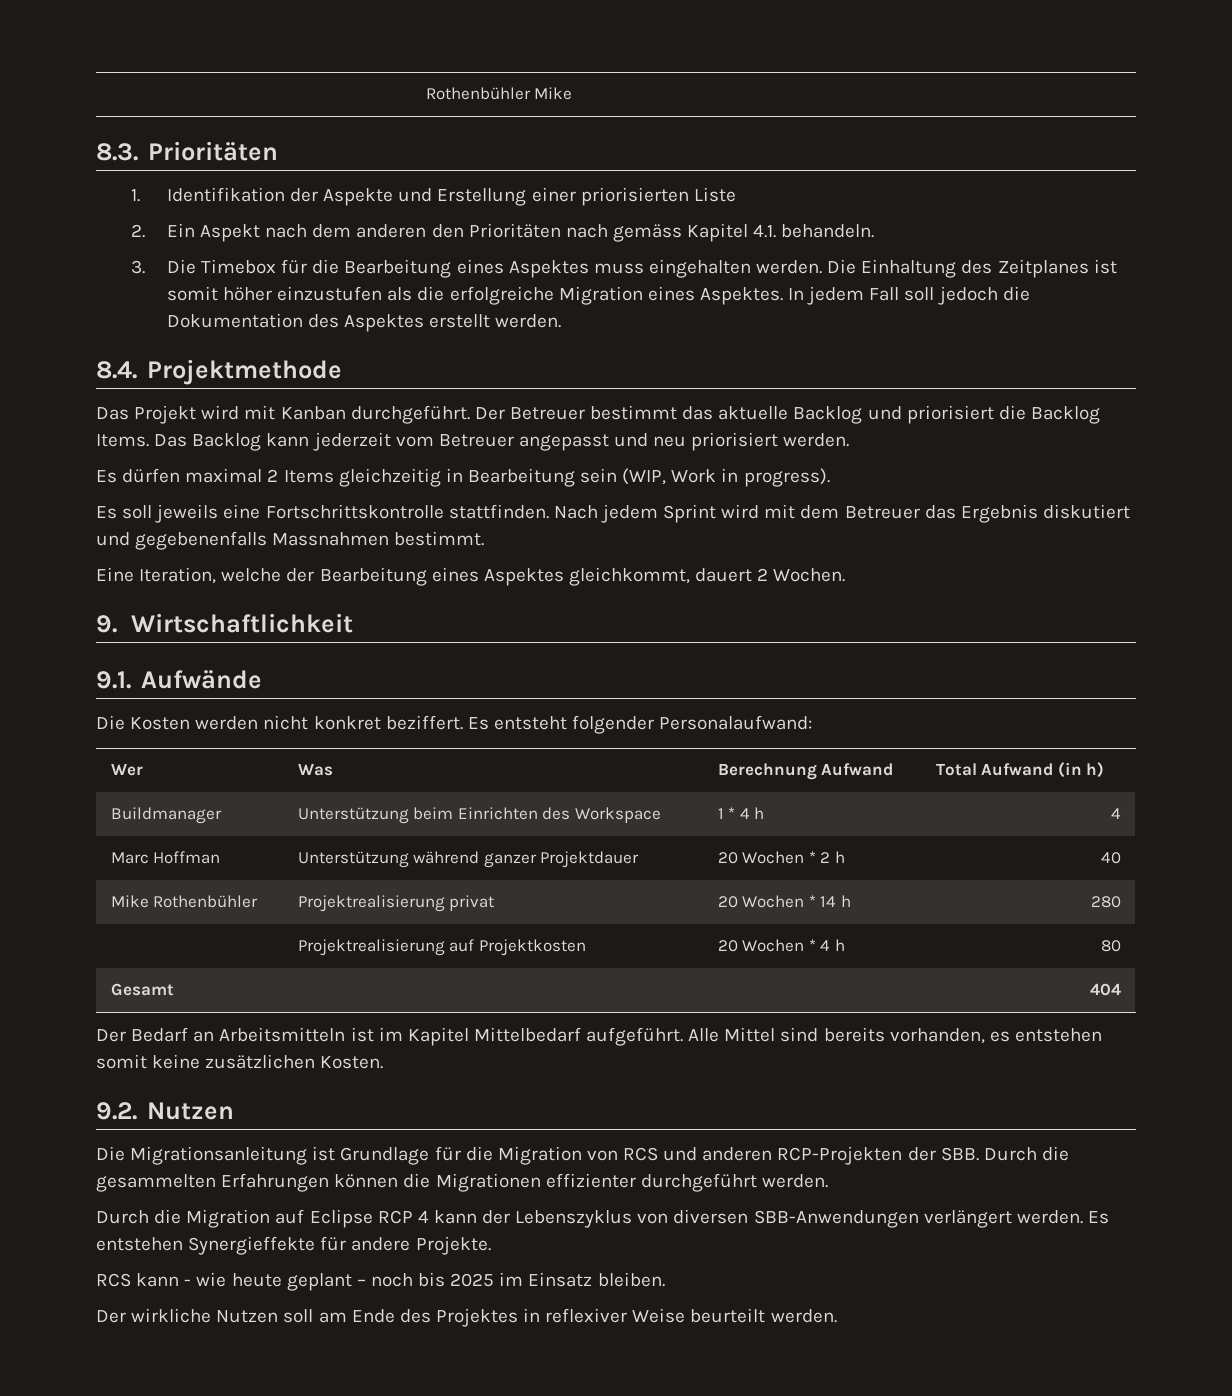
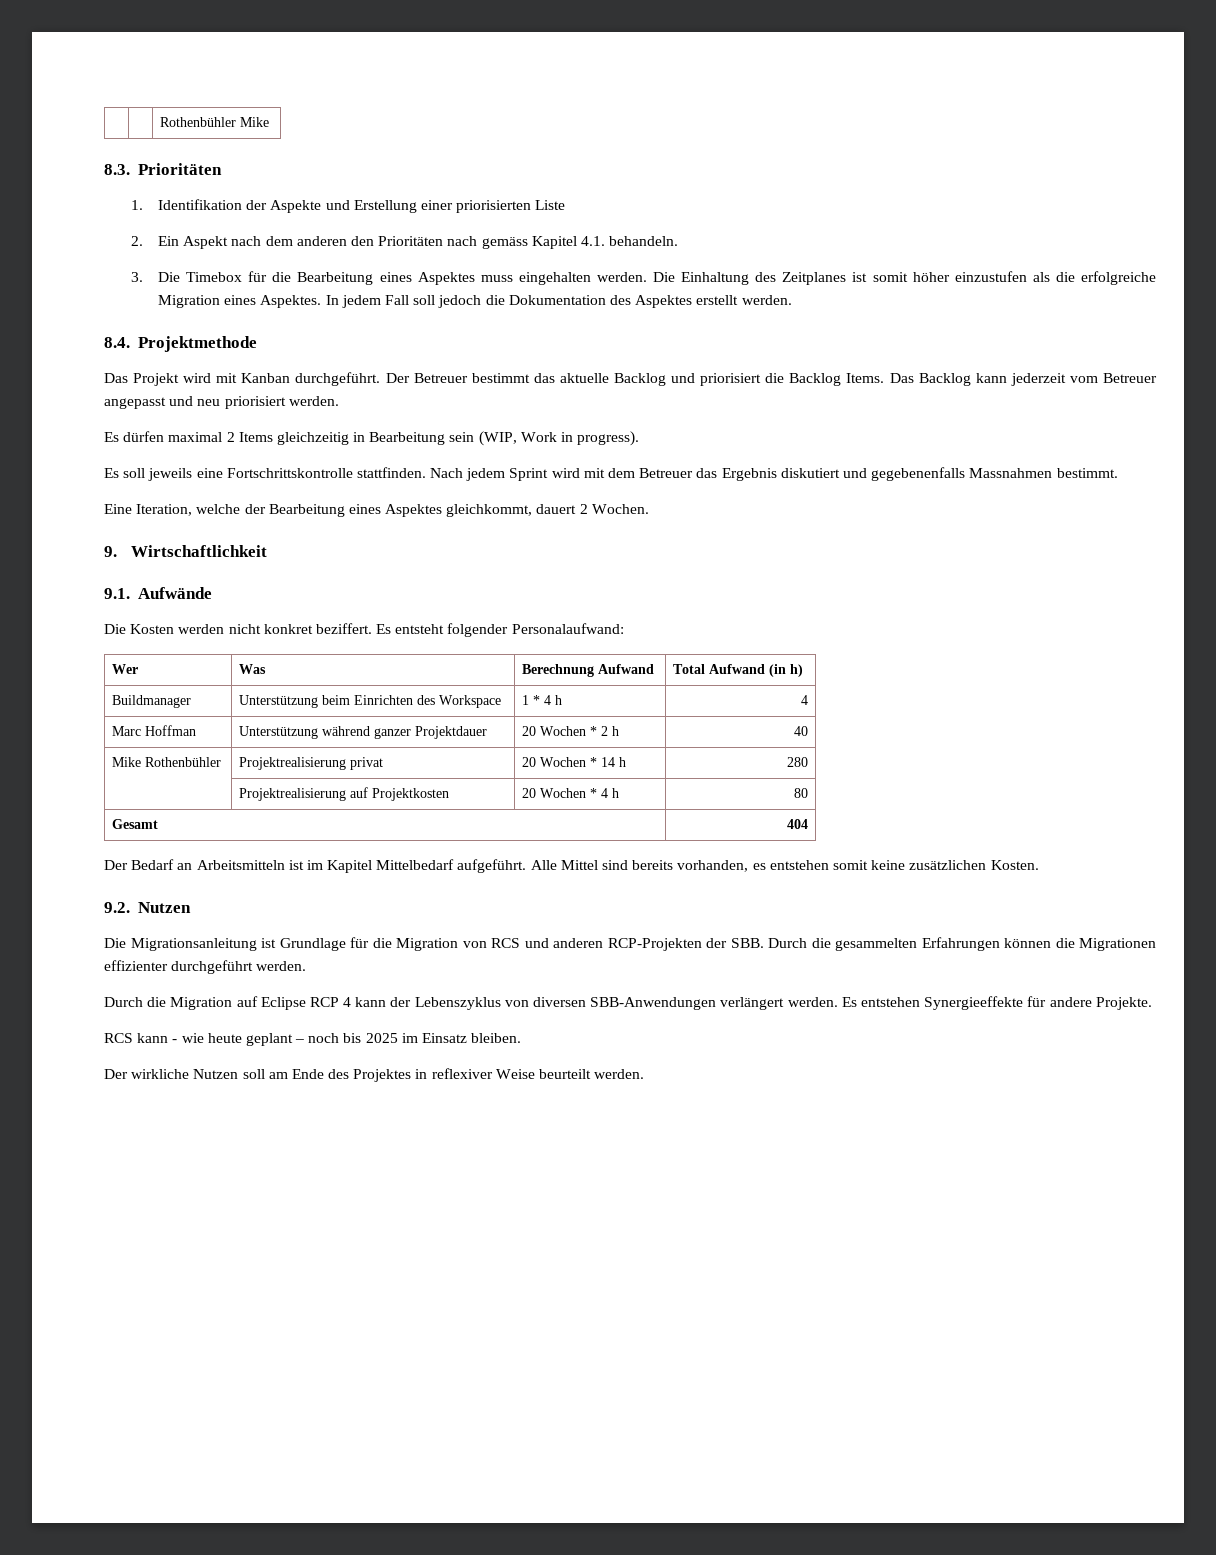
[188,1236,316,1255] Synergieffekte -> [924,996,1024,1010] Synergieeffekte

